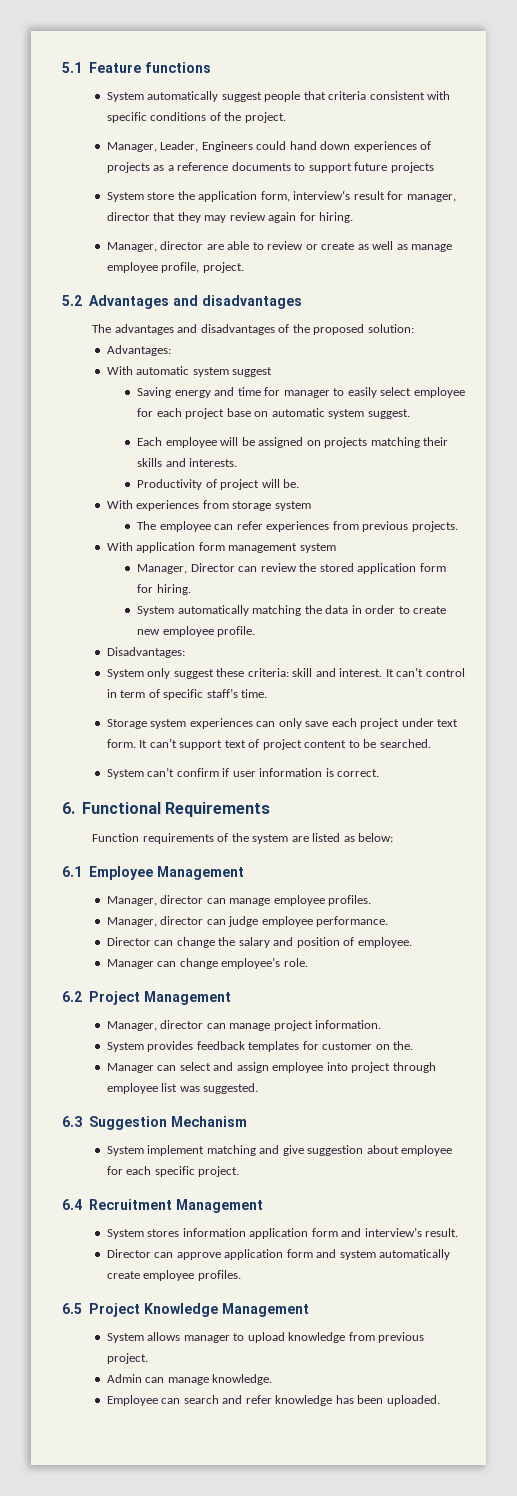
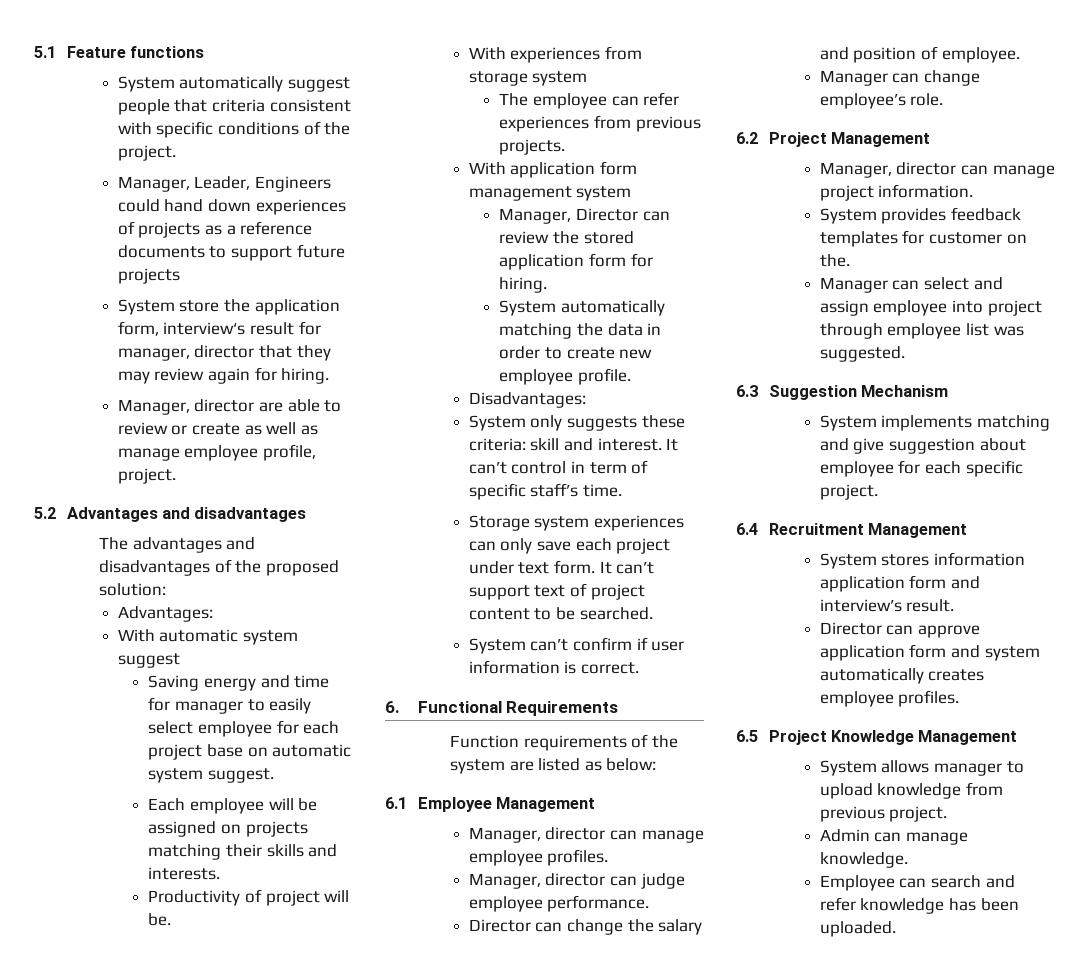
[173,669,214,679] suggest -> [566,416,637,431] suggests
[147,1145,205,1156] implement -> [881,415,973,431] implements
[106,1271,140,1279] create -> [928,669,985,681] creates

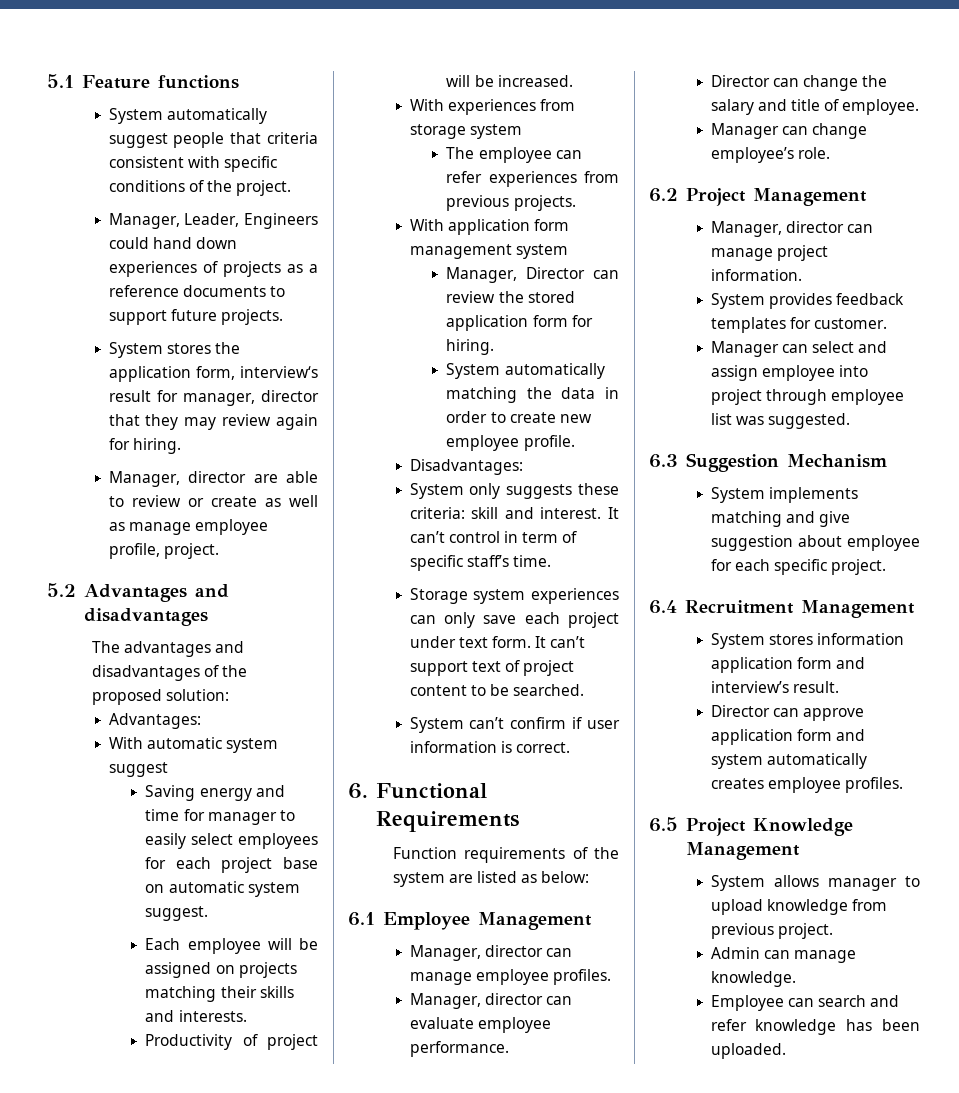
[117,268,180,284] [117,299,220,315] projects // System store -> [220,309,283,325] [108,342,211,358] projects. // System stores
[197,721,272,737] employee -> [237,833,318,849] employees
[148,913,172,926] be. -> [474,75,573,87] be increased.
[640,873,685,889] judge -> [409,1017,474,1029] evaluate
[853,47,917,63] position -> [790,99,820,111] title
[928,232,1027,244] [819,254,850,267] customer on the. -> [813,318,887,329] customer.

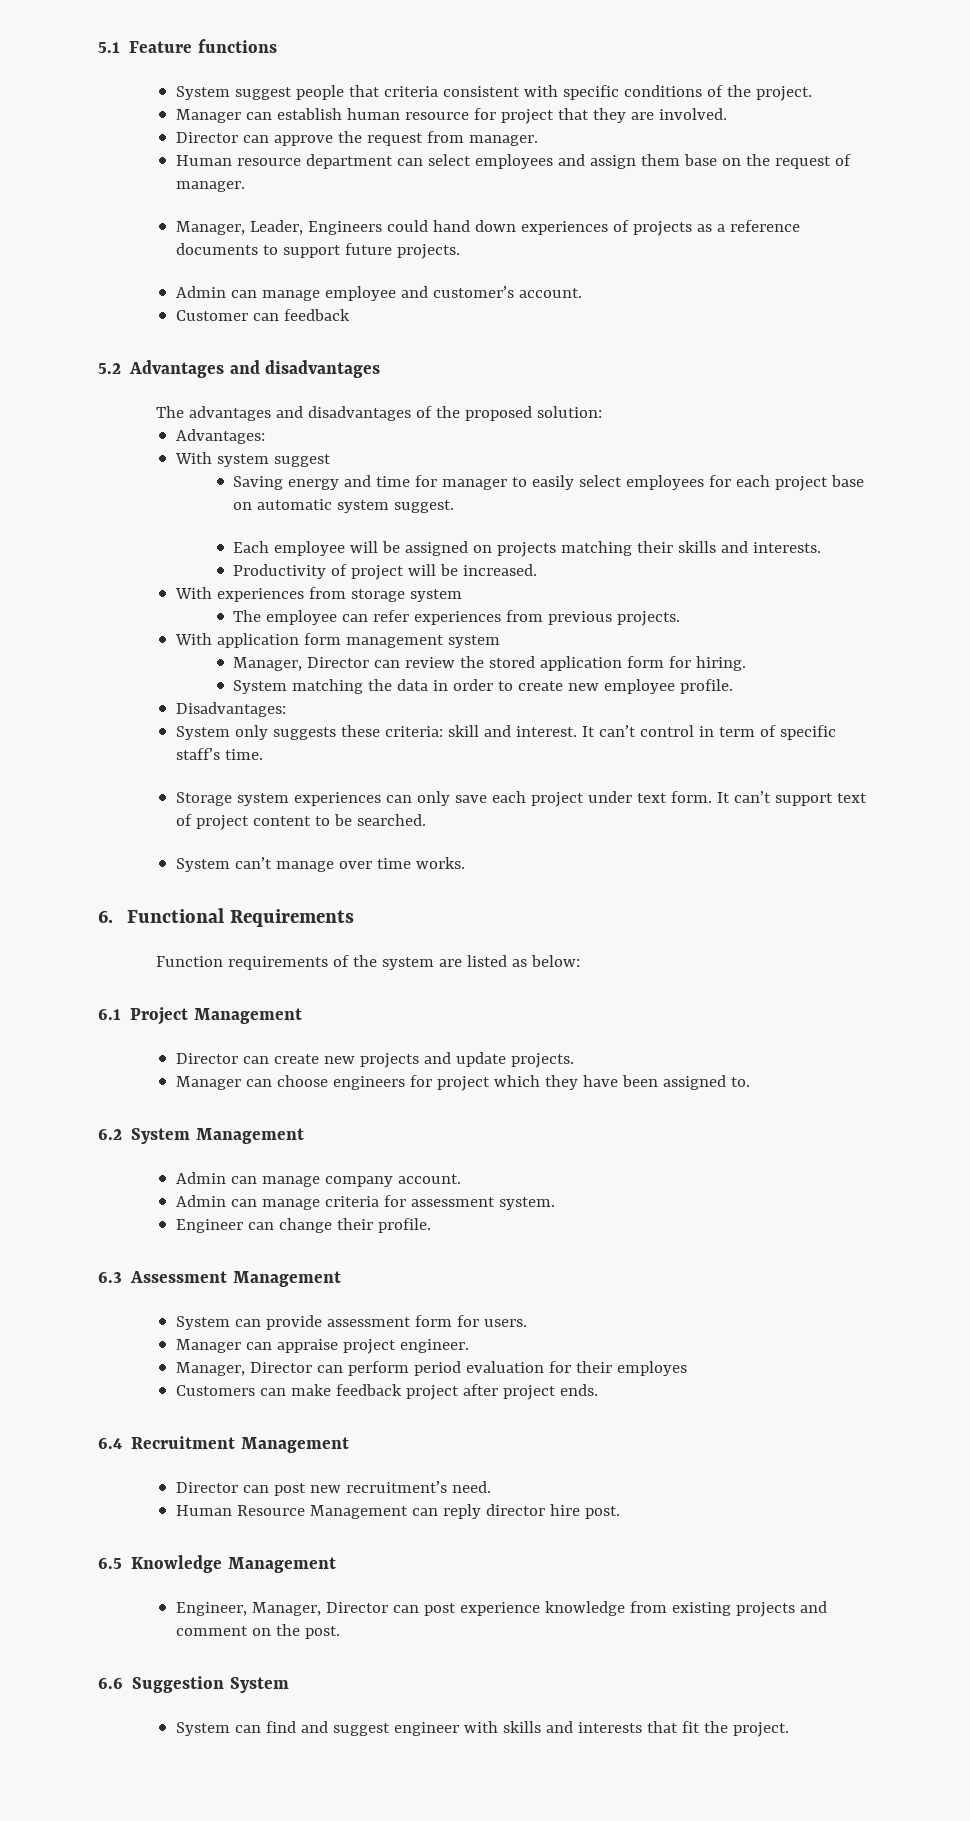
[166,108,267,124] automatically -> (230, 93) none
(292, 188) none -> [175,108,727,124] [175,131,538,146] [175,154,851,169] [175,181,245,192] // Manager can establish human resource for project that they are involved. // Director can approve the request from manager. // Human resource department can select employees and assign them base on the request of manager.
[108,342,240,358] [108,366,318,382] [108,390,319,406] [108,414,318,430] [108,438,181,454] [108,471,318,487] [108,495,318,507] [108,519,268,535] [108,543,219,559] System stores the application form, interview‘s result for manager, director that they may review again for hiring. // Manager, director are able to review or create as well as manage employee profile, project. -> [175,286,582,301] [175,309,350,321] Admin can manage employee and customer’s account. // Customer can feedback
[146,737,222,749] automatic -> (212, 458) none
[504,363,605,379] automatically -> (288, 687) none
[510,717,620,729] [409,741,570,753] confirm if user information is correct. -> [275,857,465,872] manage over time works.
[382,912,592,930] [409,945,572,961] [409,969,611,985] [409,993,572,1009] [409,1017,551,1033] [409,1041,509,1057] [710,75,888,91] [710,99,920,115] [710,123,867,139] [710,147,830,163] Employee Management // Manager, director can manage employee profiles. // Manager, director can evaluate employee performance. // Director can change the salary and title of employee. // Manager can change employee’s role. -> [130,1007,302,1025] [175,1052,574,1068] [175,1075,750,1091] Project Management // Director can create new projects and update projects. // Manager can choose engineers for project which they have been assigned to.
[685,188,867,206] [710,221,873,237] [710,245,828,261] [710,269,802,281] [710,293,904,309] [710,317,887,333] [710,341,888,357] [710,365,868,381] [710,389,904,405] [710,413,850,429] [649,453,887,472] [710,487,858,503] [710,511,850,527] [710,535,920,551] [710,559,887,575] [649,600,915,618] [710,633,904,649] [710,657,865,673] [710,681,839,693] [710,705,864,721] [710,729,865,745] [710,753,867,769] [710,777,903,793] Project Management // Manager, director can manage project information. // System provides feedback templates for customer. // Manager can select and assign employee into project through employee list was suggested. // 6.3 Suggestion Mechanism // System implements matching and give suggestion about employee for each specific project. // 6.4 Recruitment Management // System stores information application form and interview’s result. // Director can approve application form and system automatically creates employee profiles. -> [131,1128,304,1144] [175,1172,461,1187] [175,1195,555,1210] [175,1218,431,1233] [98,1271,341,1287] [175,1315,527,1330] [175,1339,469,1354] [175,1361,687,1376] [175,1384,598,1400] [98,1436,349,1453] [175,1481,491,1496] [175,1504,620,1519] System Management // Admin can manage company account. // Admin can manage criteria for assessment system. // Engineer can change their profile. // 6.3 Assessment Management // System can provide assessment form for users. // Manager can appraise project engineer. // Manager, Director can perform period evaluation for their employes // Customers can make feedback project after project ends. // 6.4 Recruitment Management // Director can post new recruitment’s need. // Human Resource Management can reply director hire post.
[685,818,746,836] Project -> (122, 1563) none
[710,875,920,891] [710,899,887,915] [710,923,833,939] [710,947,856,963] [710,971,796,987] [710,995,900,1011] [710,1019,920,1035] [710,1043,786,1059] System allows manager to upload knowledge from previous project. // Admin can manage knowledge. // Employee can search and refer knowledge has been uploaded. -> [175,1601,827,1617] [175,1624,340,1639] [98,1676,289,1693] [175,1721,789,1737] Engineer, Manager, Director can post experience knowledge from existing projects and comment on the post. // 6.6 Suggestion System // System can find and suggest engineer with skills and interests that fit the project.

